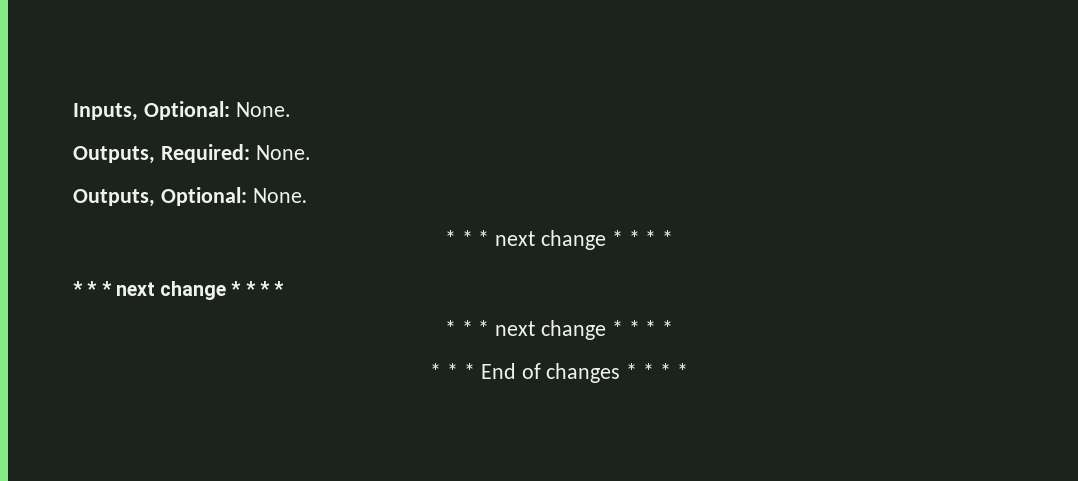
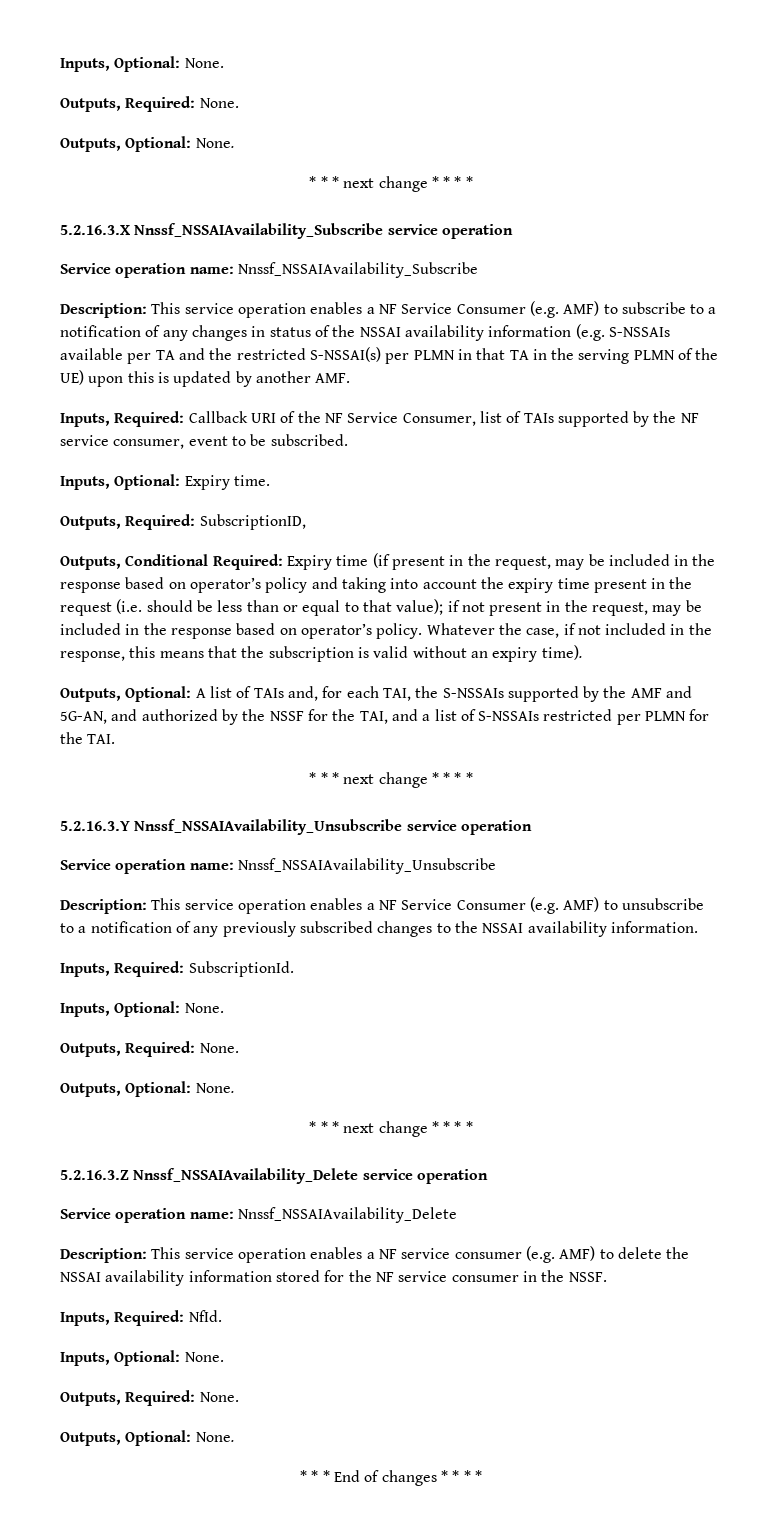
[73,281,285,300] [444,320,674,340] * * * next change * * * * // * * * next change * * * * -> [60,223,513,239] [60,262,478,278] [60,301,717,318] [60,324,670,341] [60,347,719,364] [60,370,351,387] [60,411,699,427] [60,434,348,449] [60,474,270,490] [60,514,306,530] [60,553,716,570] [60,577,693,593] [60,599,702,616] [60,623,712,639] [60,645,582,662] [60,686,693,702] [60,709,710,725] [60,732,116,744] [309,772,473,788] [60,819,532,835] [60,858,496,874] [60,897,704,914] [60,921,698,937] [60,961,294,977] [60,1001,224,1017] [60,1041,239,1057] [60,1081,234,1097] [309,1121,473,1137] [60,1168,488,1184] [60,1207,457,1223] [60,1246,690,1263] [60,1270,607,1286] [60,1310,222,1326] [60,1350,224,1366] [60,1390,239,1406] [60,1430,234,1446] 5.2.16.3.X Nnssf_NSSAIAvailability_Subscribe service operation // Service operation name: Nnssf_NSSAIAvailability_Subscribe // Description: This service operation enables a NF Service Consumer (e.g. AMF) to subscribe to a notification of any changes in status of the NSSAI availability information (e.g. S-NSSAIs available per TA and the restricted S-NSSAI(s) per PLMN in that TA in the serving PLMN of the UE) upon this is updated by another AMF. // Inputs, Required: Callback URI of the NF Service Consumer, list of TAIs supported by the NF service consumer, event to be subscribed. // Inputs, Optional: Expiry time. // Outputs, Required: SubscriptionID, // Outputs, Conditional Required: Expiry time (if present in the request, may be included in the response based on operator’s policy and taking into account the expiry time present in the request (i.e. should be less than or equal to that value); if not present in the request, may be included in the response based on operator’s policy. Whatever the case, if not included in the response, this means that the subscription is valid without an expiry time). // Outputs, Optional: A list of TAIs and, for each TAI, the S-NSSAIs supported by the AMF and 5G-AN, and authorized by the NSSF for the TAI, and a list of S-NSSAIs restricted per PLMN for the TAI. // * * * next change * * * * // 5.2.16.3.Y Nnssf_NSSAIAvailability_Unsubscribe service operation // Service operation name: Nnssf_NSSAIAvailability_Unsubscribe // Description: This service operation enables a NF Service Consumer (e.g. AMF) to unsubscribe to a notification of any previously subscribed changes to the NSSAI availability information. // Inputs, Required: SubscriptionId. // Inputs, Optional: None. // Outputs, Required: None. // Outputs, Optional: None. // * * * next change * * * * // 5.2.16.3.Z Nnssf_NSSAIAvailability_Delete service operation // Service operation name: Nnssf_NSSAIAvailability_Delete // Description: This service operation enables a NF service consumer (e.g. AMF) to delete the NSSAI availability information stored for the NF service consumer in the NSSF. // Inputs, Required: NfId. // Inputs, Optional: None. // Outputs, Required: None. // Outputs, Optional: None.

